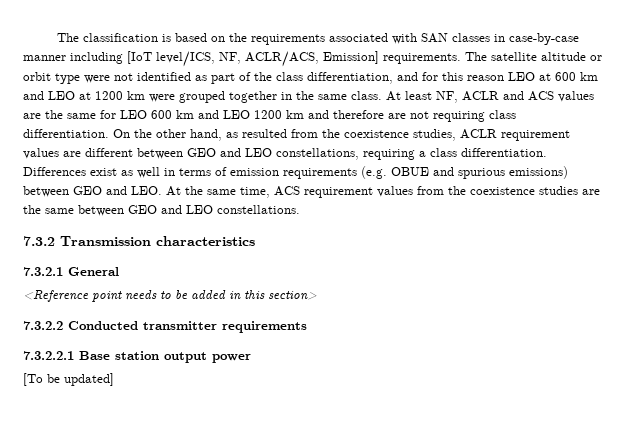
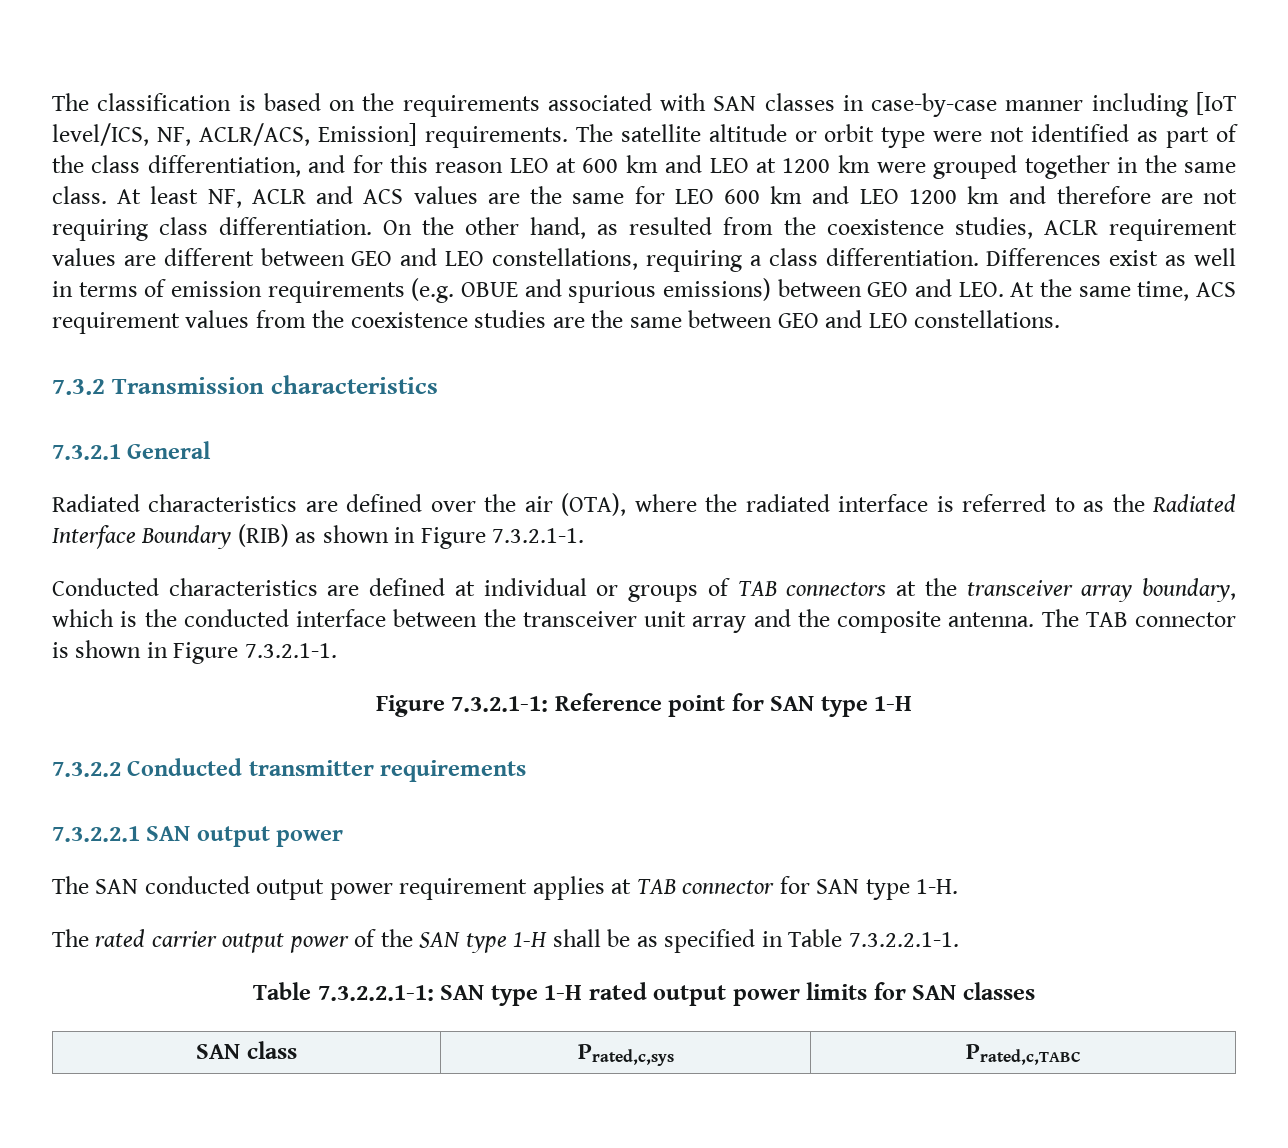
[23,290,317,302] <Reference point needs to be added in this section> -> [52,493,1236,516] [52,524,585,549] [52,578,1237,602] [52,609,1236,633] [52,640,337,664] [375,693,913,717] Radiated characteristics are defined over the air (OTA), where the radiated interface is referred to as the Radiated Interface Boundary (RIB) as shown in Figure 7.3.2.1-1. // Conducted characteristics are defined at individual or groups of TAB connectors at the transceiver array boundary, which is the conducted interface between the transceiver unit array and the composite antenna. The TAB connector is shown in Figure 7.3.2.1-1. // Figure 7.3.2.1-1: Reference point for SAN type 1-H
[79,351,159,360] Base station -> [146,826,191,841] SAN
[23,373,114,386] [To be updated] -> [52,876,959,900] [52,929,959,953] [253,982,1035,1006] [196,1041,297,1059] [577,1044,674,1066] [965,1044,1081,1065] The SAN conducted output power requirement applies at TAB connector for SAN type 1-H. // The rated carrier output power of the SAN type 1-H shall be as specified in Table 7.3.2.2.1-1. // Table 7.3.2.2.1-1: SAN type 1-H rated output power limits for SAN classes // SAN class | Prated,c,sys | Prated,c,TABC

